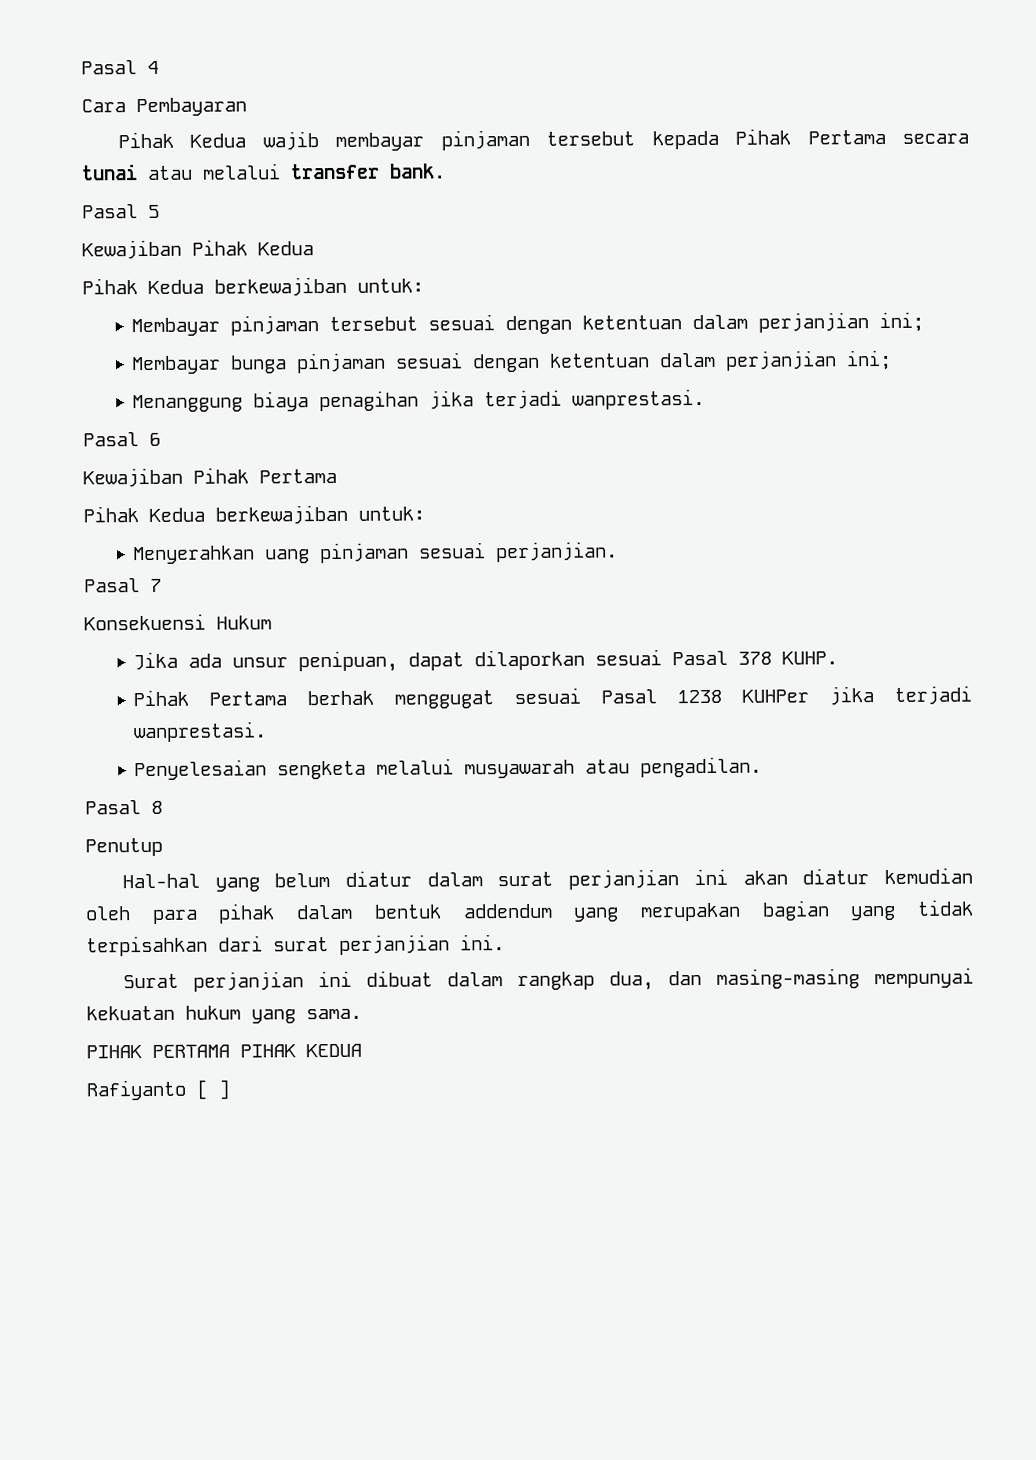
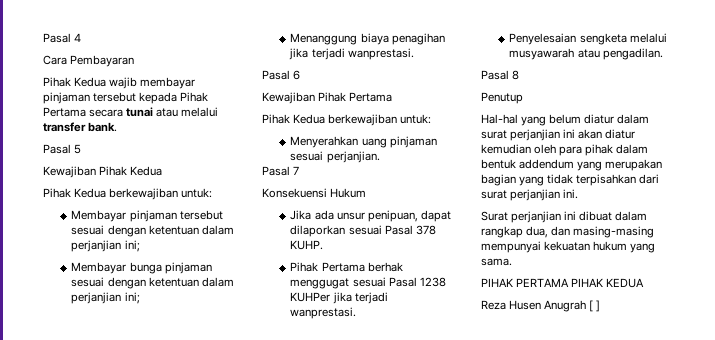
[86,1079,186,1101] Rafiyanto -> [481,300,587,312] Reza Husen Anugrah

